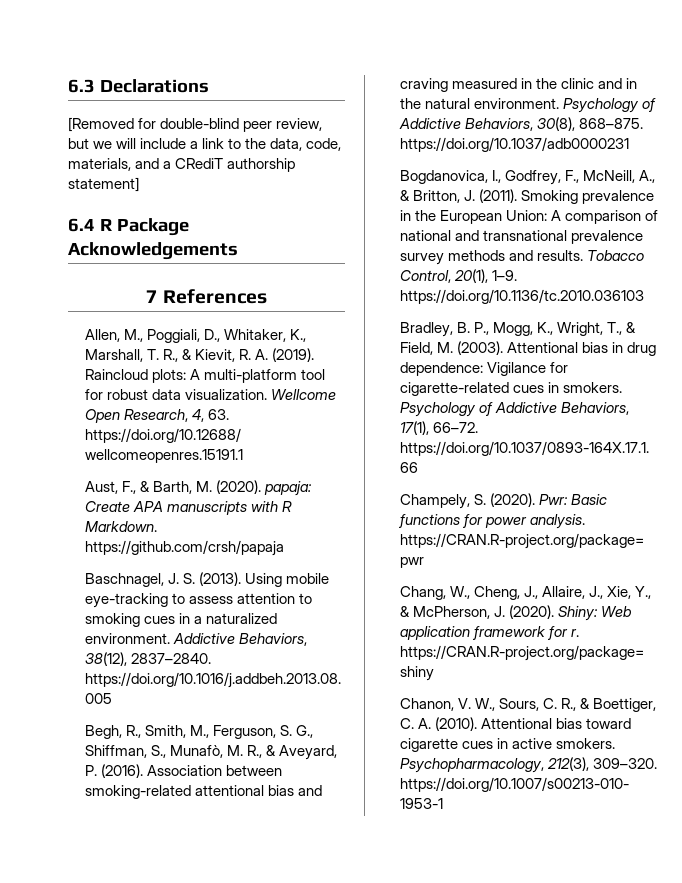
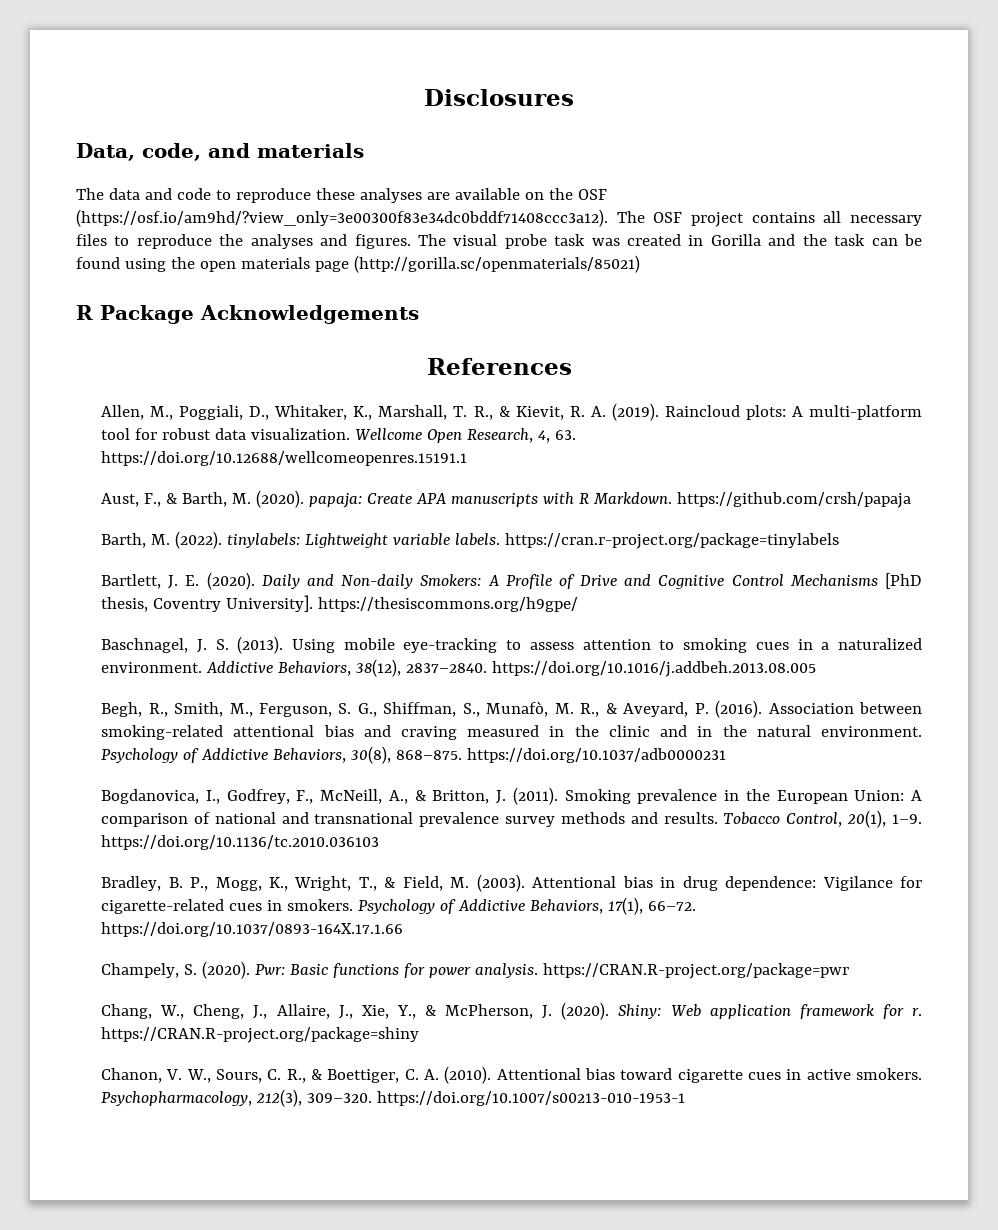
[68,79,209,93] [68,117,323,132] [68,138,342,151] [68,158,296,172] [68,177,139,192] [68,218,95,232] 6.3 Declarations // [Removed for double-blind peer review, but we will include a link to the data, code, materials, and a CRediT authorship statement] // 6.4 -> [424,89,574,106] [76,143,364,161] [76,188,607,203] [76,209,922,227] [76,234,923,249] [76,255,640,273] Disclosures // Data, code, and materials // The data and code to reproduce these analyses are available on the OSF (https://osf.io/am9hd/?view_only=3e00300f83e34dc0bddf71408ccc3a12). The OSF project contains all necessary files to reproduce the analyses and figures. The visual probe task was created in Gorilla and the task can be found using the open materials page (http://gorilla.sc/openmaterials/85021) //
[146,290,158,303] 7 -> (419, 314) none
(284, 548) none -> [101,531,840,549] [101,572,923,590] [101,595,579,612] // Barth, M. (2022). tinylabels: Lightweight variable labels. https://cran.r-project.org/package=tinylabels // Bartlett, J. E. (2020). Daily and Non-daily Smokers: A Profile of Drive and Cognitive Control Mechanisms [PhD thesis, Coventry University]. https://thesiscommons.org/h9gpe/

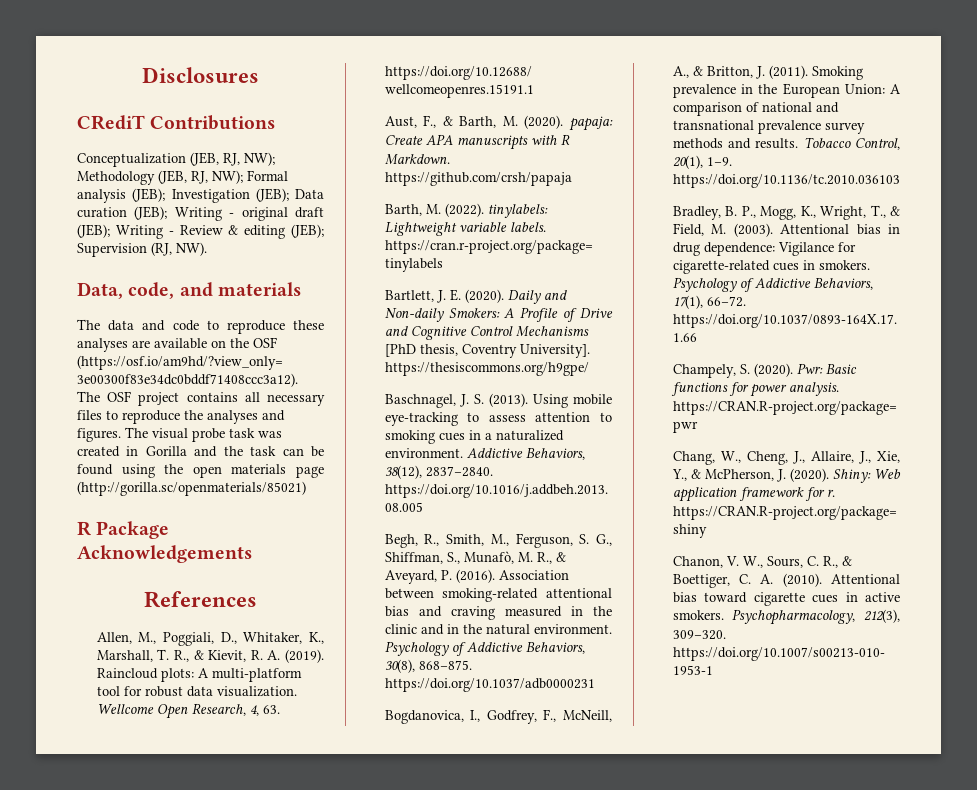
(574, 97) none -> [77,115,276,130] [77,152,275,167] [77,170,288,185] [77,188,324,203] [77,206,324,221] [77,224,324,239] [77,242,207,257] // CRediT Contributions // Conceptualization (JEB, RJ, NW); Methodology (JEB, RJ, NW); Formal analysis (JEB); Investigation (JEB); Data curation (JEB); Writing - original draft (JEB); Writing - Review & editing (JEB); Supervision (RJ, NW).

